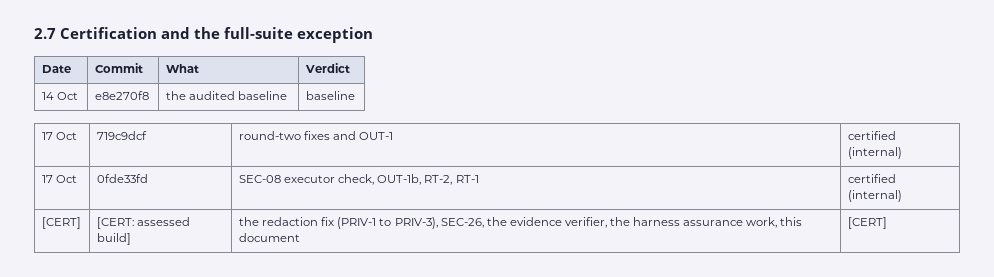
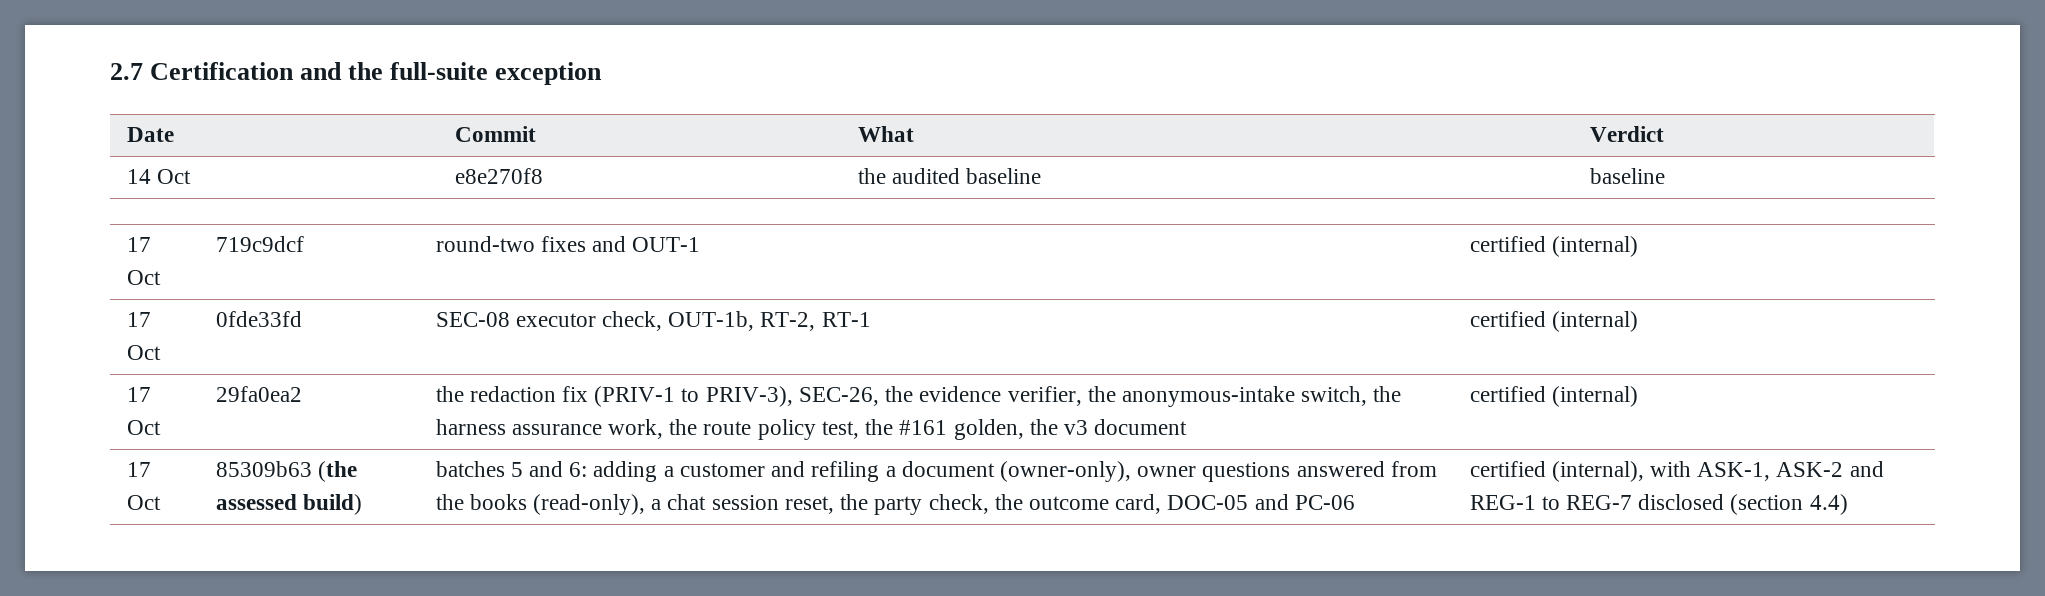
[41,217,81,229] [96,217,191,229] [96,233,131,245] [CERT] | [CERT: assessed build] -> [126,387,151,402] [126,420,161,435] [215,386,302,402] 17 Oct | 29fa0ea2
[633,217,803,228] [238,233,300,242] [847,217,887,229] harness assurance work, this document | [CERT] -> [1121,386,1402,407] [435,419,1188,440] [1469,386,1638,407] [126,462,151,477] [126,495,161,510] [215,461,357,482] [215,494,362,515] [435,461,1437,482] [435,494,1355,515] [1469,461,1884,482] [1469,494,1848,515] anonymous-intake switch, the harness assurance work, the route policy test, the #161 golden, the v3 document | certified (internal) // 17 Oct | 85309b63 (the assessed build) | batches 5 and 6: adding a customer and refiling a document (owner-only), owner questions answered from the books (read-only), a chat session reset, the party check, the outcome card, DOC-05 and PC-06 | certified (internal), with ASK-1, ASK-2 and REG-1 to REG-7 disclosed (section 4.4)

